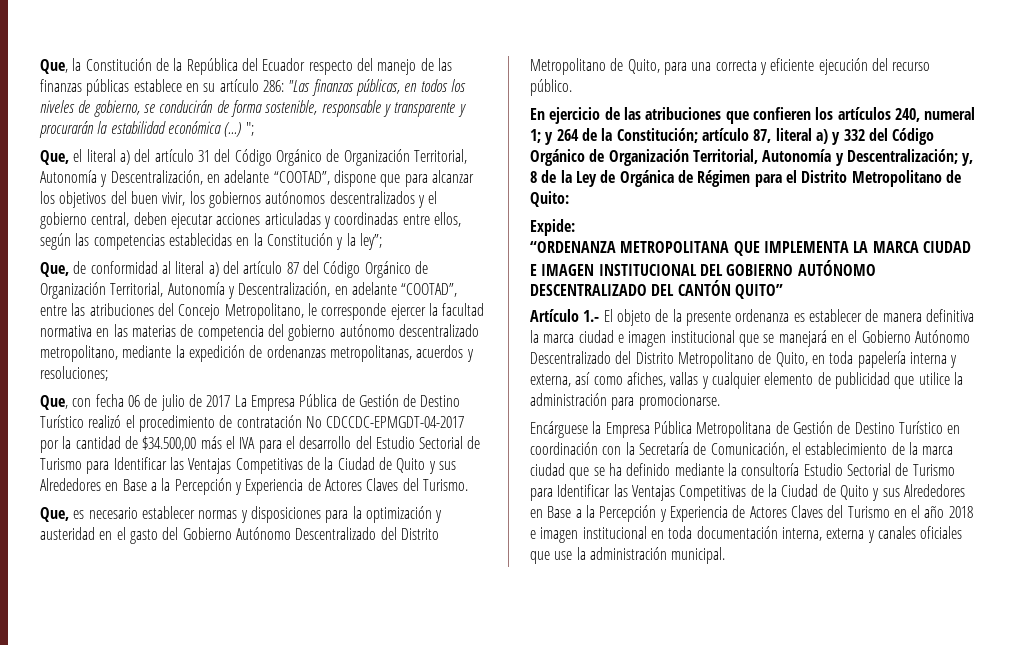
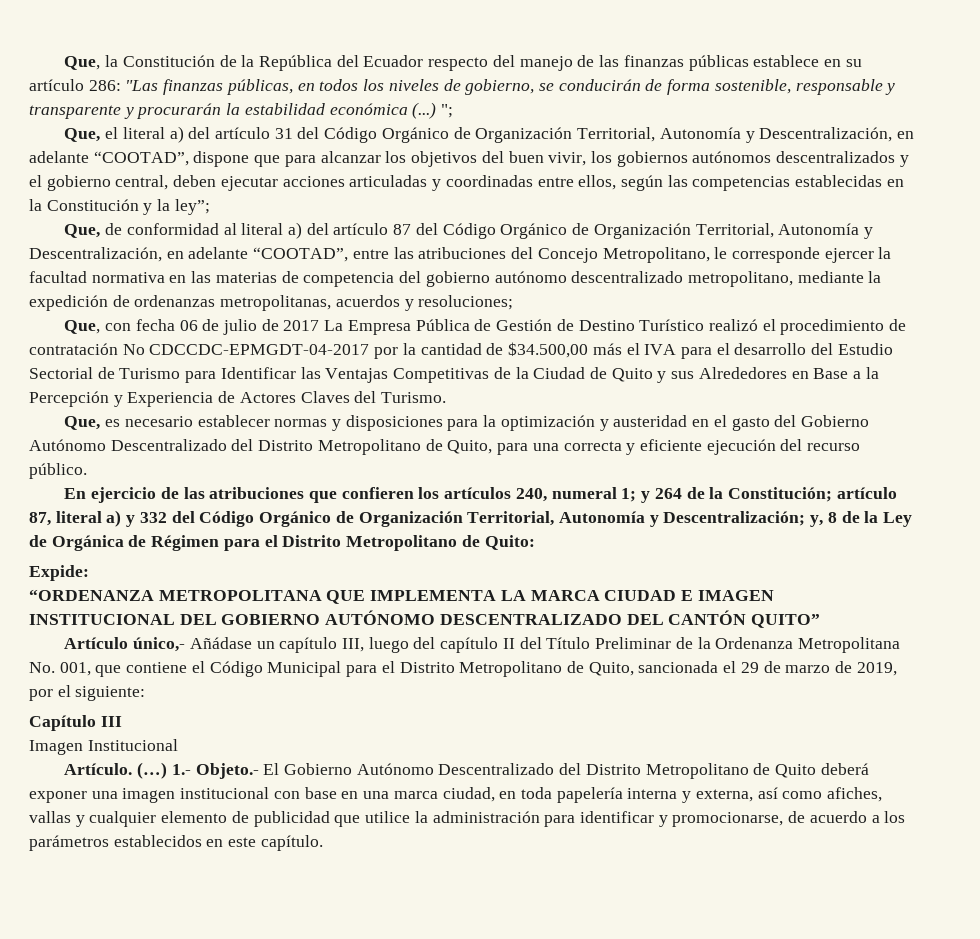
[583,309,974,326] [530,330,970,347] [530,351,808,368] 1.- El objeto de la presente ordenanza es establecer de manera definitiva la marca ciudad e imagen institucional que se manejará en el Gobierno Autónomo Descentralizado del Distrito Metropolitano de Quito, -> [133,637,900,653] [29,661,897,677] [29,685,146,701] [29,715,122,731] [29,739,178,755] [64,762,869,779] [29,787,495,803] único,- Añádase un capítulo III, luego del capítulo II del Título Preliminar de la Ordenanza Metropolitana No. 001, que contiene el Código Municipal para el Distrito Metropolitano de Quito, sancionada el 29 de marzo de 2019, por el siguiente: // Capítulo III // Imagen Institucional // Artículo. (…) 1.- Objeto.- El Gobierno Autónomo Descentralizado del Distrito Metropolitano de Quito deberá exponer una imagen institucional con base en una marca ciudad,
[638,394,720,410] [530,421,961,438] [530,442,954,457] [530,463,955,480] [530,484,965,501] [530,505,973,522] [530,526,963,543] [530,547,726,564] promocionarse. // Encárguese la Empresa Pública Metropolitana de Gestión de Destino Turístico en coordinación con la Secretaría de Comunicación, el establecimiento de la marca ciudad que se ha definido mediante la consultoría Estudio Sectorial de Turismo para Identificar las Ventajas Competitivas de la Ciudad de Quito y sus Alrededores en Base a la Percepción y Experiencia de Actores Claves del Turismo en el año 2018 e imagen institucional en toda documentación interna, externa y canales oficiales que use la administración municipal. -> [579,811,906,827] [29,835,323,851] identificar y promocionarse, de acuerdo a los parámetros establecidos en este capítulo.

